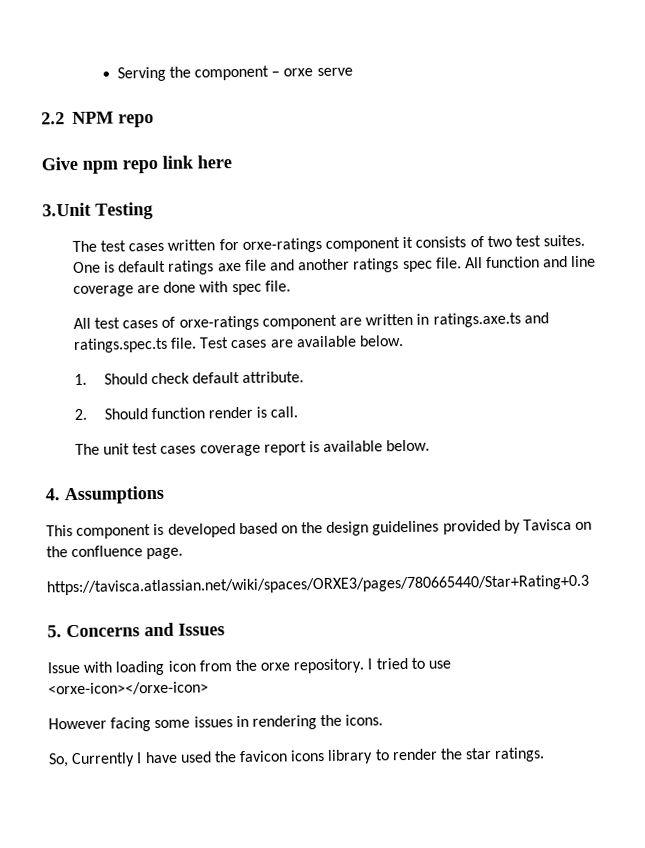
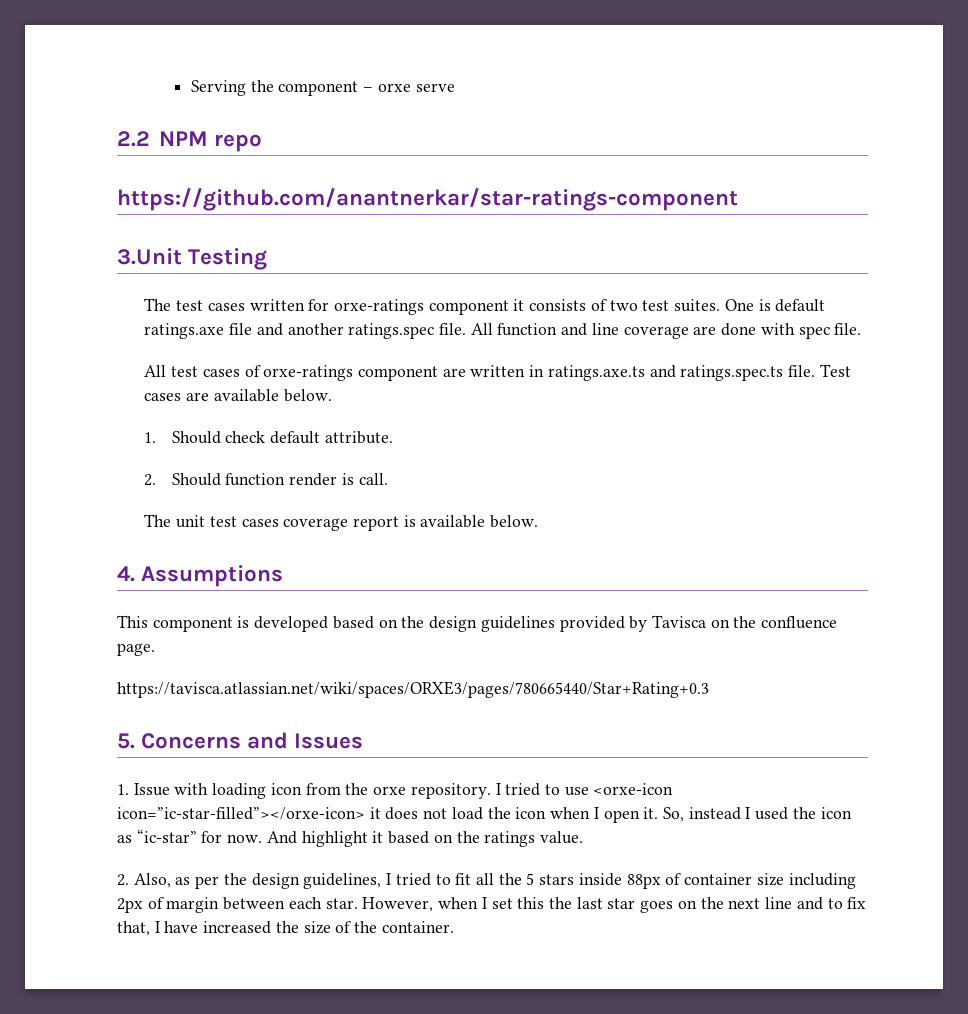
[41,155,232,174] Give npm repo link here -> [117,188,738,211] https://github.com/anantnerkar/star-ratings-component
[168,260,242,275] ratings axe -> [144,323,225,339] ratings.axe
[353,258,433,273] ratings spec -> [348,323,435,339] ratings.spec
(225, 629) none -> [117,784,129,795] 1.
[48,681,209,696] [48,714,384,732] [48,747,546,768] <orxe-icon></orxe-icon> // However facing some issues in rendering the icons. // So, Currently I have used the favicon icons library to render the star ratings. -> [593,783,674,795] [117,807,852,823] [117,829,583,847] [117,873,856,889] [117,897,867,913] [117,921,454,936] <orxe-icon icon=”ic-star-filled”></orxe-icon> it does not load the icon when I open it. So, instead I used the icon as “ic-star” for now. And highlight it based on the ratings value. // 2. Also, as per the design guidelines, I tried to fit all the 5 stars inside 88px of container size including 2px of margin between each star. However, when I set this the last star goes on the next line and to fix that, I have increased the size of the container.

